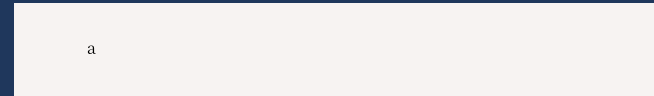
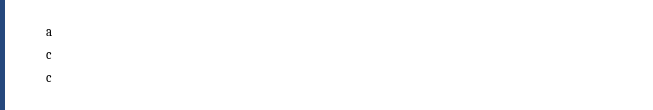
(96, 49) none -> [46,52,52,59] [46,75,52,82] // c // c

